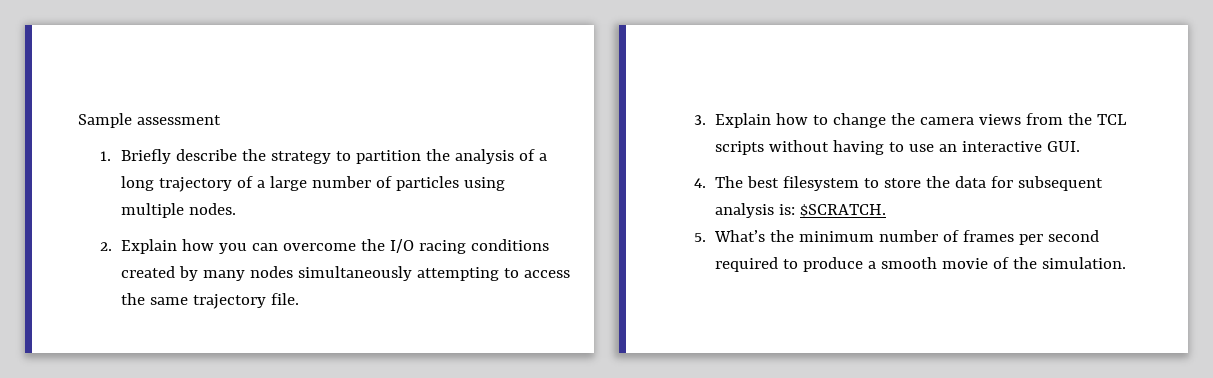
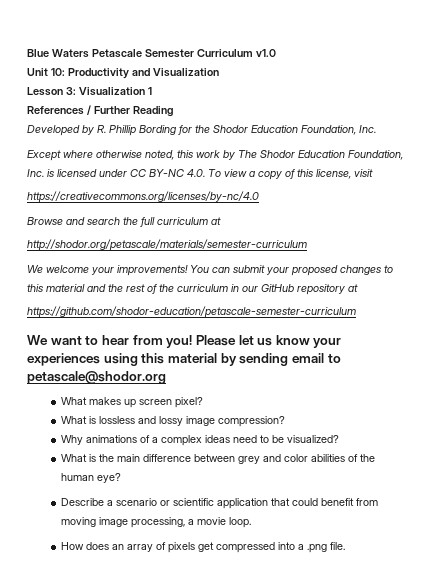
[78,113,221,128] [99,149,548,164] [121,176,506,192] [121,203,237,218] [99,239,550,254] [121,266,571,281] [121,293,300,309] [693,113,1128,128] [715,140,1081,155] [693,176,1104,191] [715,203,887,218] [693,230,1100,245] [715,257,1127,272] Sample assessment // 1. Briefly describe the strategy to partition the analysis of a long trajectory of a large number of particles using multiple nodes. // 2. Explain how you can overcome the I/O racing conditions created by many nodes simultaneously attempting to access the same trajectory file. // 3. Explain how to change the camera views from the TCL scripts without having to use an interactive GUI. // 4. The best filesystem to store the data for subsequent analysis is: $SCRATCH. // 5. What’s the minimum number of frames per second required to produce a smooth movie of the simulation. -> [27,49,276,58] [27,68,219,79] [27,87,152,96] [27,105,173,117] [27,125,376,136] [27,150,403,161] [27,169,373,180] [27,191,259,203] [27,217,221,227] [27,239,307,251] [27,265,393,276] [27,284,358,295] [27,306,356,318] [27,335,342,348] [27,353,341,366] [27,371,166,384] [60,397,203,408] [60,416,285,427] [60,435,339,446] [60,454,375,464] [60,473,121,483] [60,498,378,509] [60,517,251,528] [60,542,345,553] Blue Waters Petascale Semester Curriculum v1.0 // Unit 10: Productivity and Visualization // Lesson 3: Visualization 1 // References / Further Reading // Developed by R. Phillip Bording for the Shodor Education Foundation, Inc. // Except where otherwise noted, this work by The Shodor Education Foundation, Inc. is licensed under CC BY-NC 4.0. To view a copy of this license, visit // https://creativecommons.org/licenses/by-nc/4.0 // Browse and search the full curriculum at // http://shodor.org/petascale/materials/semester-curriculum // We welcome your improvements! You can submit your proposed changes to this material and the rest of the curriculum in our GitHub repository at // https://github.com/shodor-education/petascale-semester-curriculum // We want to hear from you! Please let us know your experiences using this material by sending email to petascale@shodor.org // What makes up screen pixel? // What is lossless and lossy image compression? // Why animations of a complex ideas need to be visualized? // What is the main difference between grey and color abilities of the human eye? // Describe a scenario or scientific application that could benefit from moving image processing, a movie loop. // How does an array of pixels get compressed into a .png file.

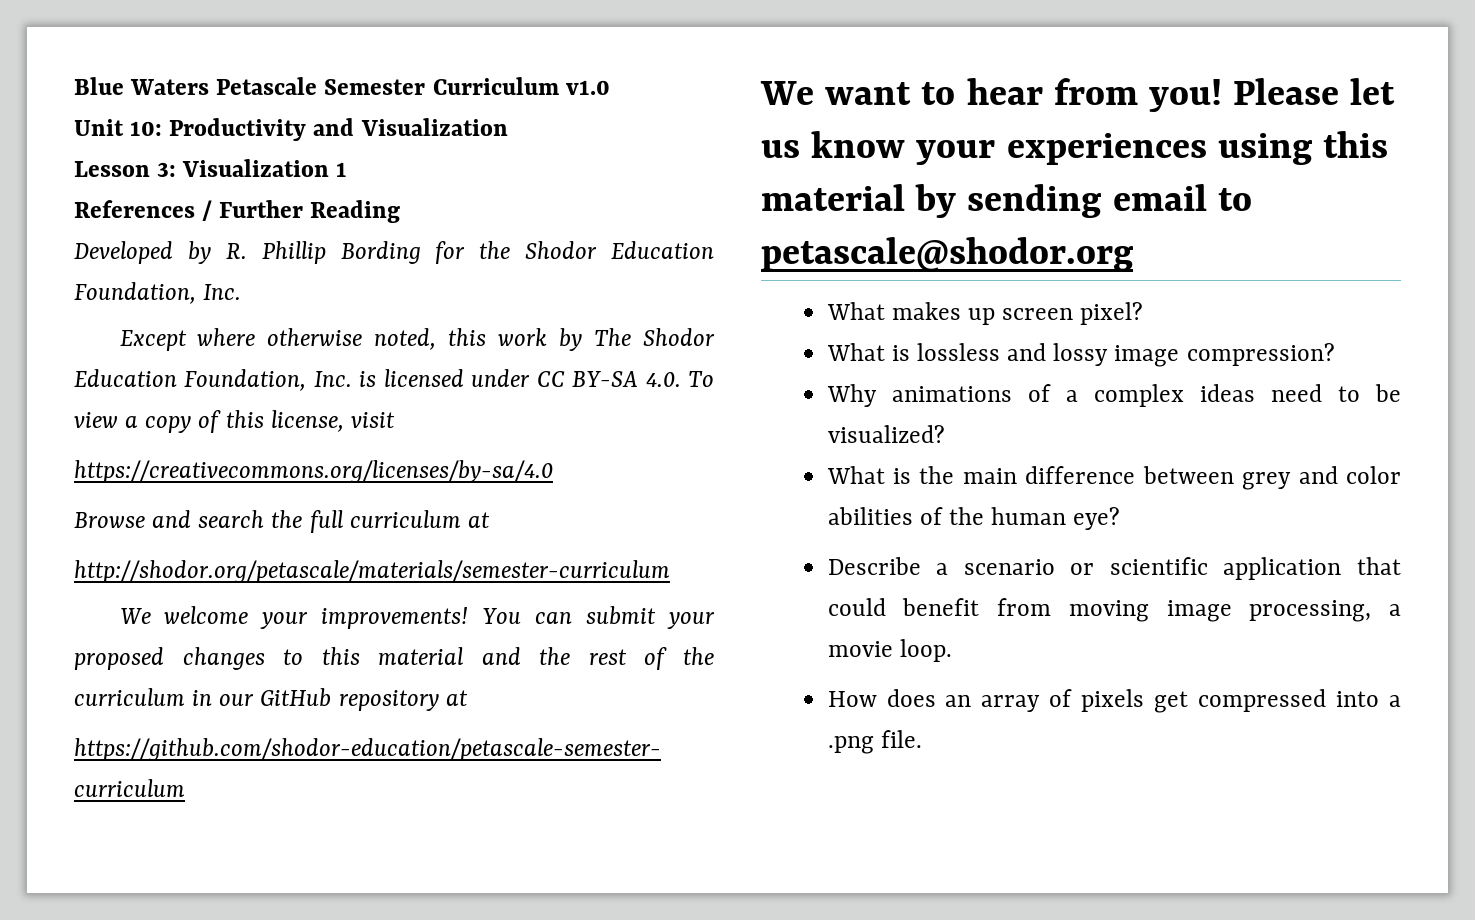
[149,169,184,177] BY-NC -> [572,371,639,387] BY-SA
[27,191,259,203] https://creativecommons.org/licenses/by-nc/4.0 -> [74,460,553,483] https://creativecommons.org/licenses/by-sa/4.0

